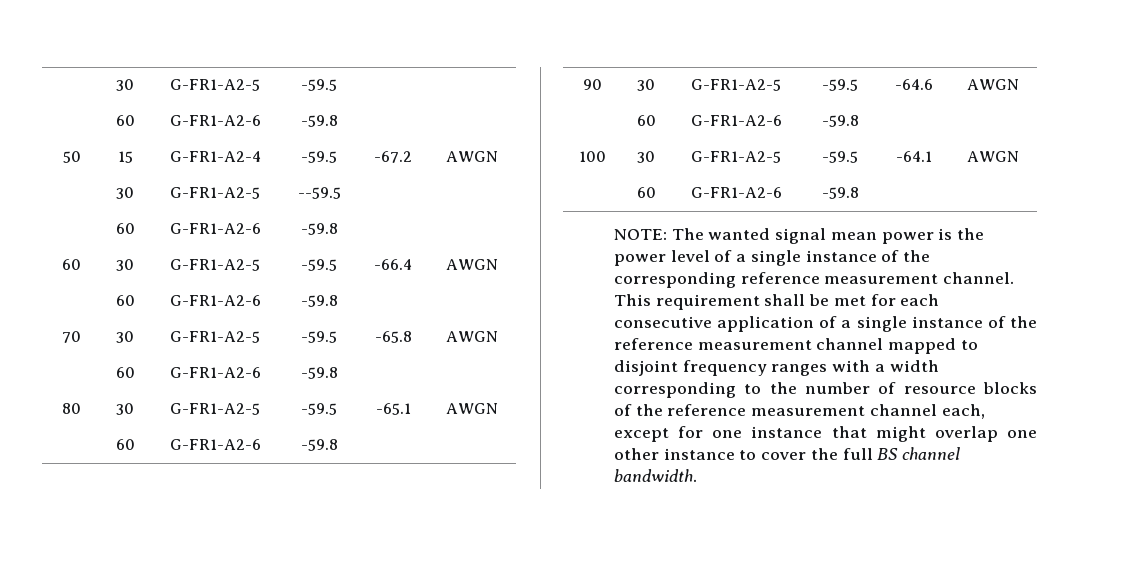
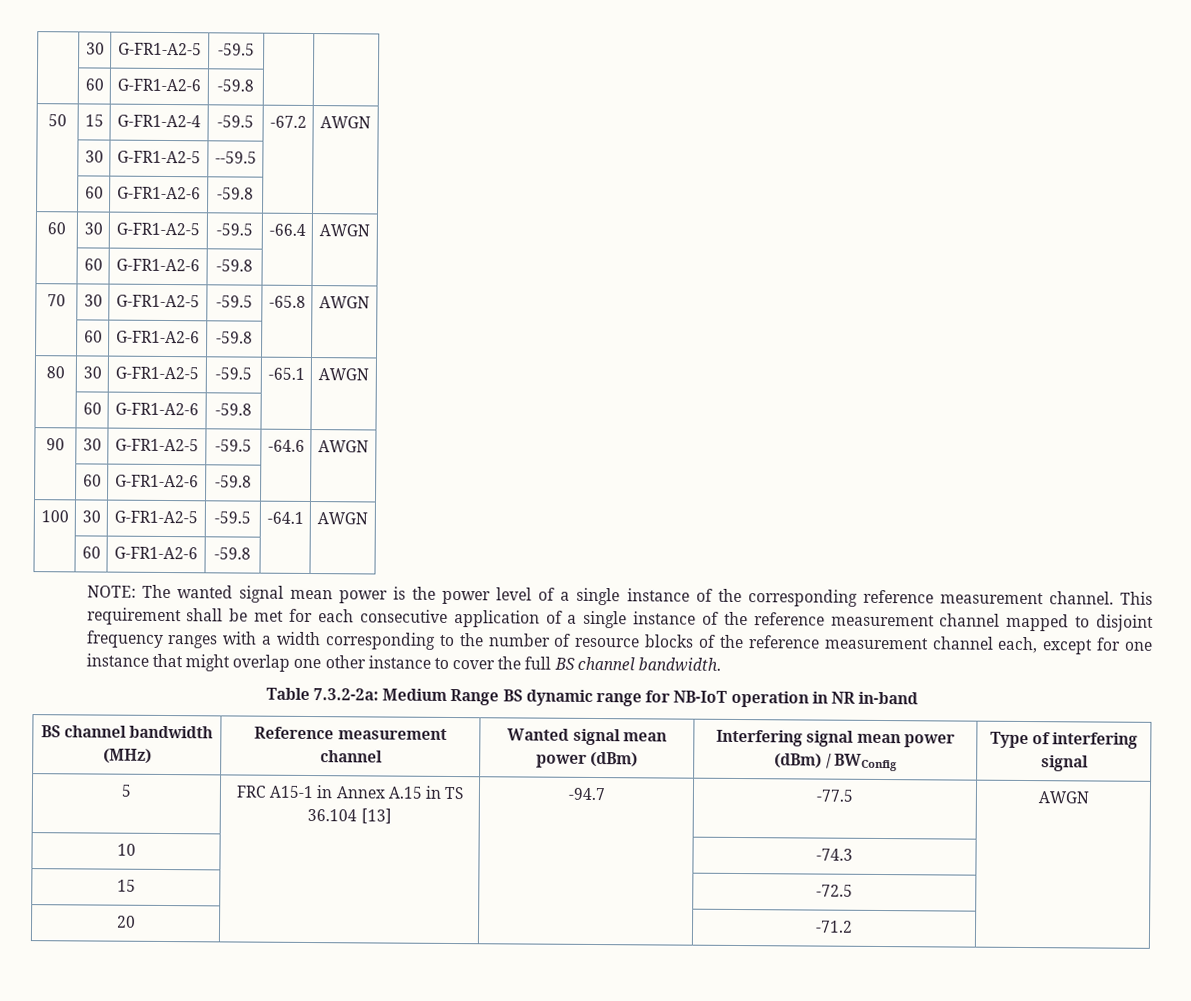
(697, 475) none -> [265,687,919,708] [40,725,214,739] [102,748,152,764] [254,726,447,740] [319,750,383,763] [507,728,667,746] [535,751,639,768] [716,729,955,748] [774,753,898,772] [989,731,1139,749] [1040,755,1089,772] [121,784,132,797] [235,785,464,800] [307,808,392,824] [567,787,605,801] [816,789,853,802] [1037,791,1089,804] [116,843,136,856] [816,848,853,861] [116,879,136,892] [816,884,853,897] [116,915,136,928] [815,920,853,933] // Table 7.3.2-2a: Medium Range BS dynamic range for NB-IoT operation in NR in-band // BS channel bandwidth (MHz) | Reference measurement channel | Wanted signal mean power (dBm) | Interfering signal mean power (dBm) / BWConfig | Type of interfering signal // 5 | FRC A15-1 in Annex A.15 in TS 36.104 [13] | -94.7 | -77.5 | AWGN // 10 | | | -74.3 | // 15 | | | -72.5 | // 20 | | | -71.2 |

